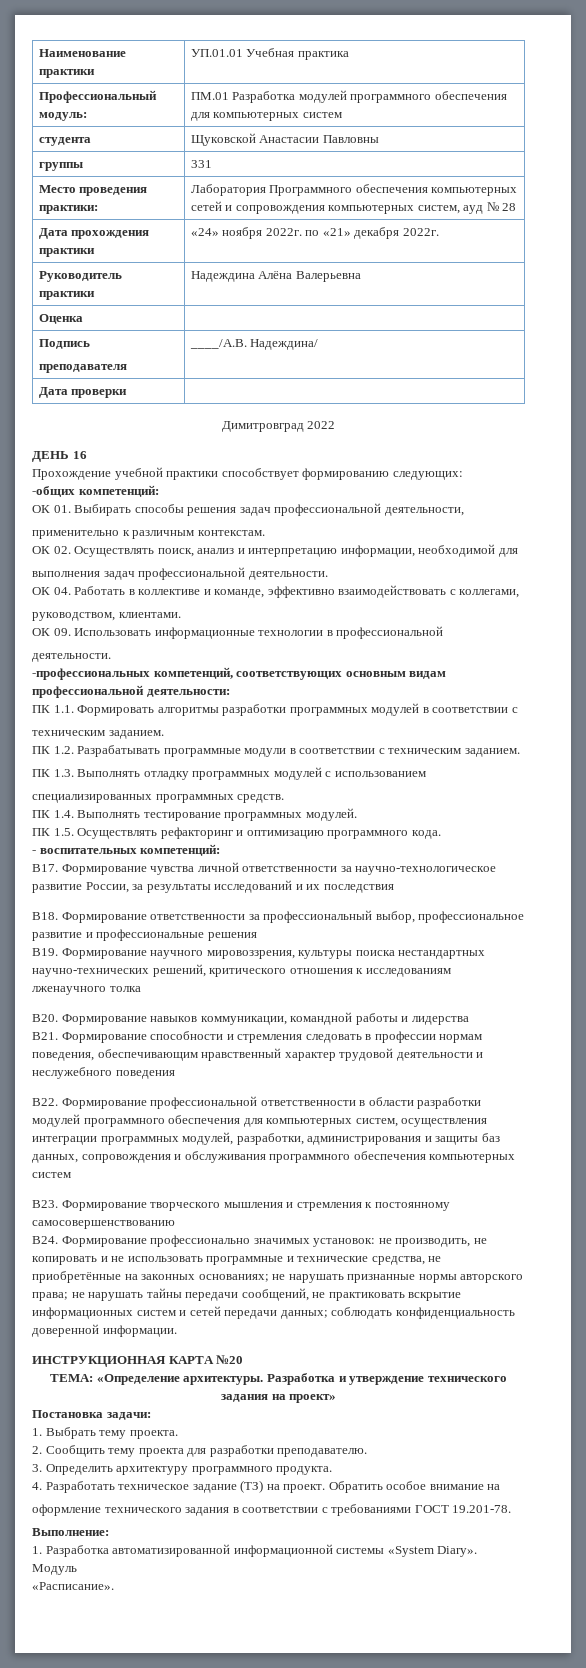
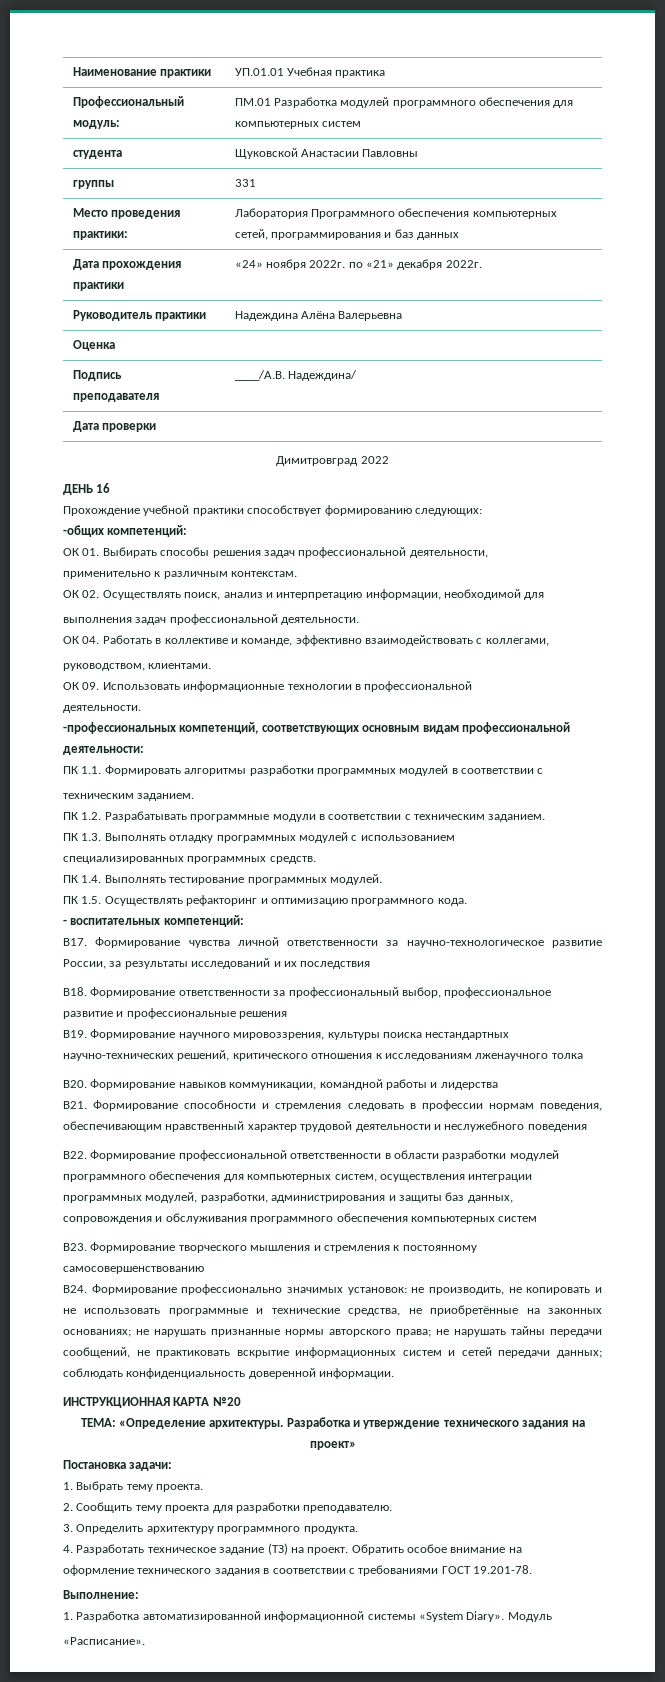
[190,201,517,214] сетей и сопровождения компьютерных систем, ауд № 28 -> [234,229,460,240] сетей, программирования и баз данных

